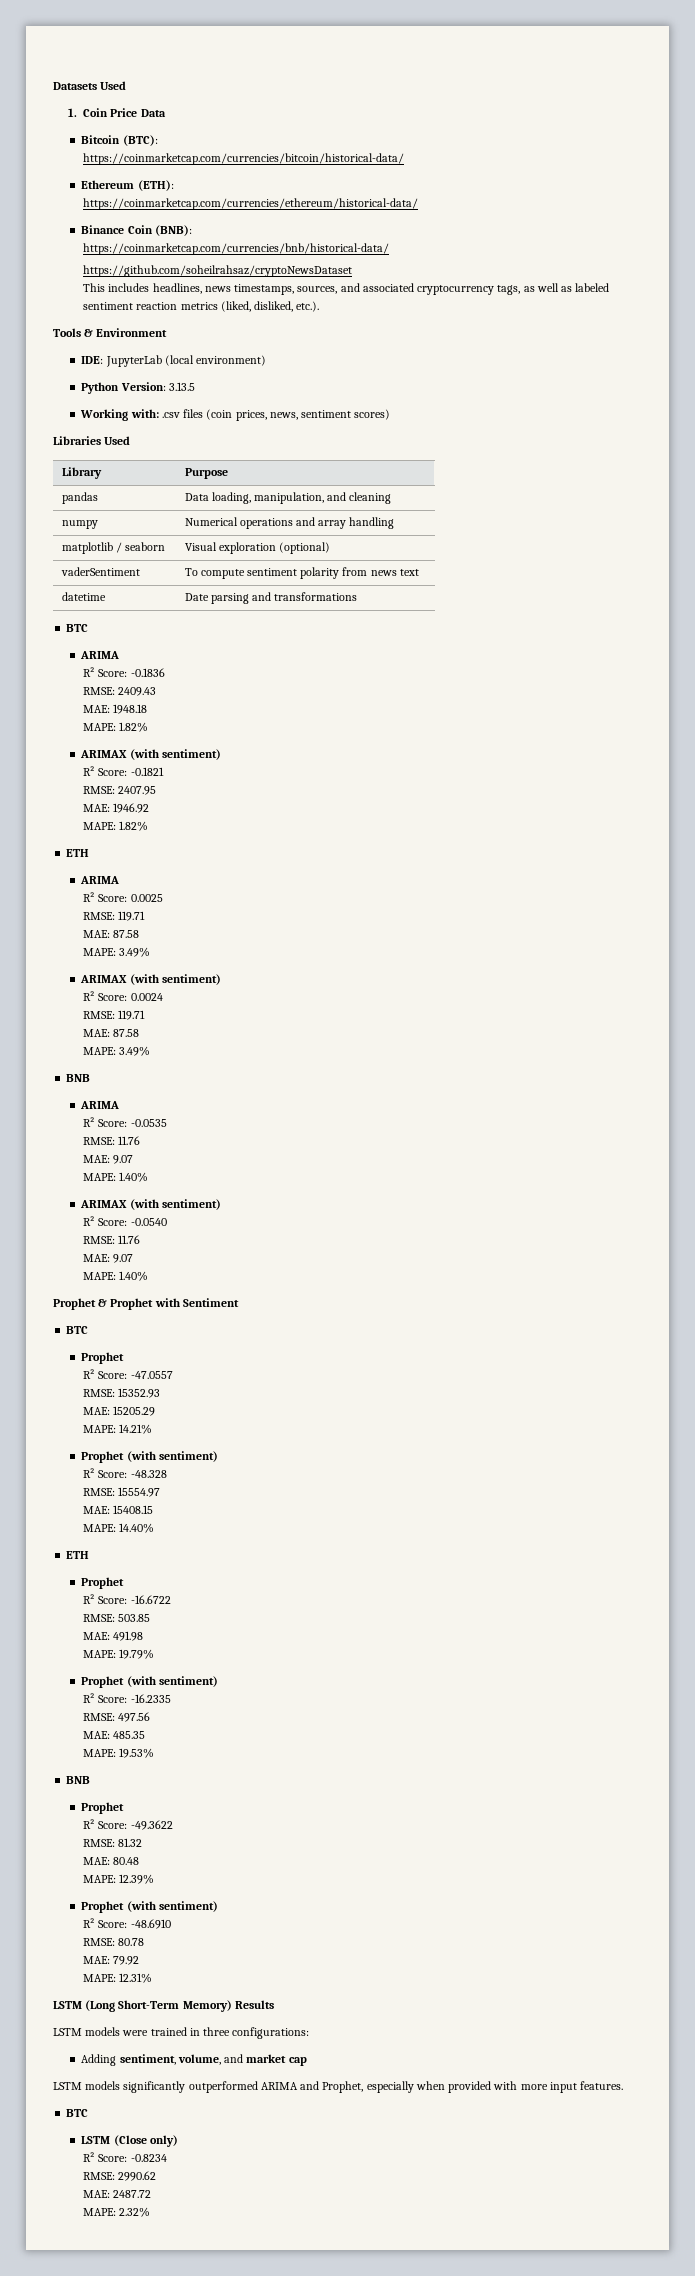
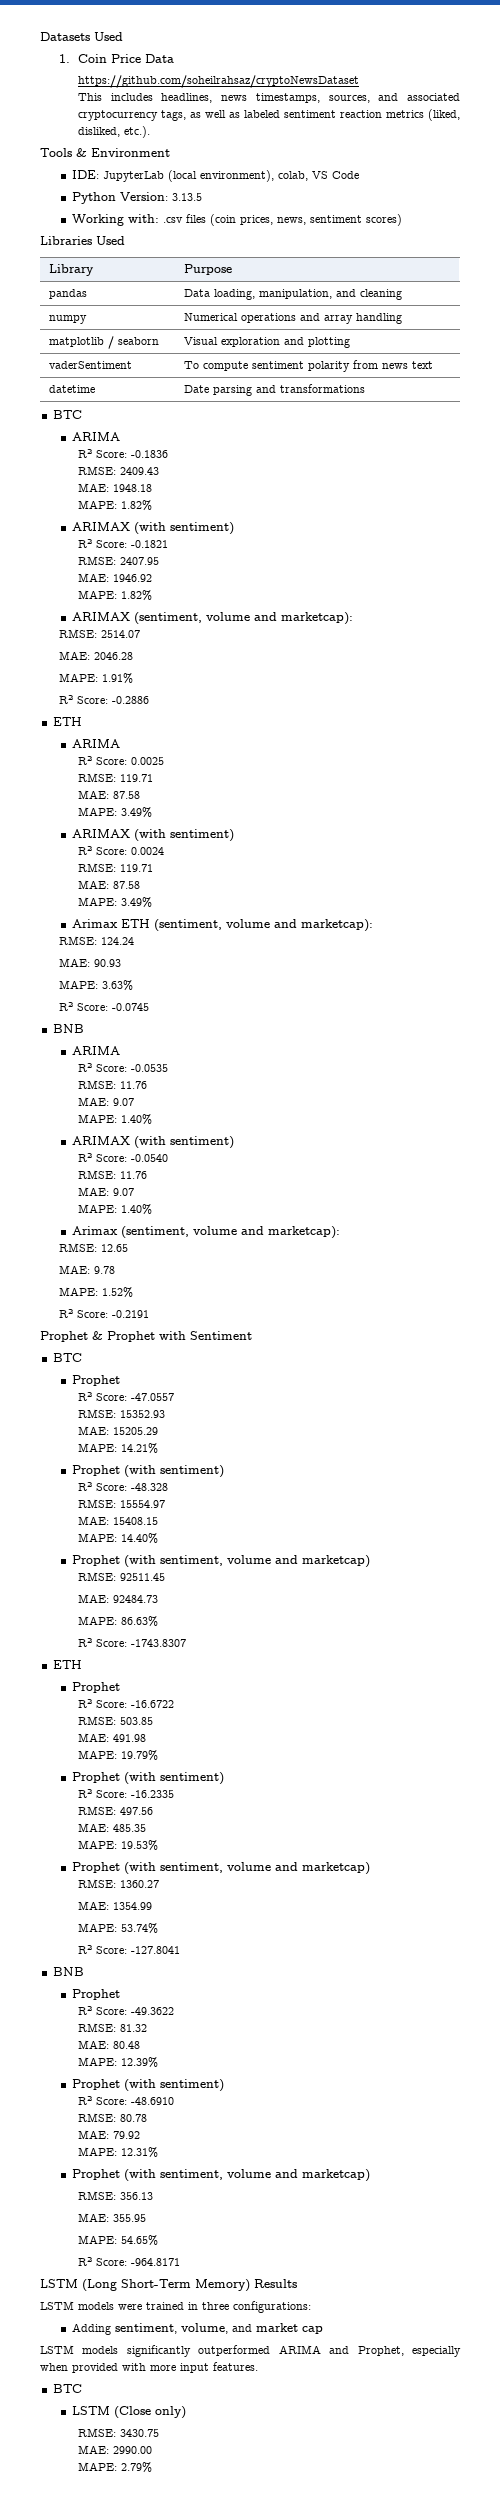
[81,135,158,146] [83,153,405,165] [81,180,174,191] [83,198,419,210] [81,225,192,236] [83,243,390,255] // Bitcoin (BTC): // https://coinmarketcap.com/currencies/bitcoin/historical-data/ // Ethereum (ETH): // https://coinmarketcap.com/currencies/ethereum/historical-data/ // Binance Coin (BNB): // https://coinmarketcap.com/currencies/bnb/historical-data/ -> (174, 58) none
[196,355,267,366] environment) -> [199,170,359,182] environment), colab, VS Code
[278,542,330,554] (optional) -> [283,337,350,348] and plotting
(149, 826) none -> [71,612,353,625] [58,629,140,638] [58,651,133,660] [58,673,133,684] [58,695,149,704] // ARIMAX (sentiment, volume and marketcap): // RMSE: 2514.07 // MAE: 2046.28 // MAPE: 1.91% // R² Score: -0.2886
(151, 1051) none -> [71,919,373,932] [58,936,134,945] [58,958,121,967] [58,980,133,991] [58,1002,149,1011] // Arimax ETH (sentiment, volume and marketcap): // RMSE: 124.24 // MAE: 90.93 // MAPE: 3.63% // R² Score: -0.0745
(149, 1276) none -> [71,1226,340,1239] [58,1243,128,1252] [58,1265,115,1274] [58,1287,133,1298] [58,1309,149,1318] // Arimax (sentiment, volume and marketcap): // RMSE: 12.65 // MAE: 9.78 // MAPE: 1.52% // R² Score: -0.2191
(155, 1528) none -> [71,1555,370,1568] [77,1572,165,1581] [77,1594,158,1603] [77,1616,158,1627] [77,1638,186,1647] // Prophet (with sentiment, volume and marketcap) // RMSE: 92511.45 // MAE: 92484.73 // MAPE: 86.63% // R² Score: -1743.8307
(155, 1753) none -> [71,1862,370,1875] [77,1879,159,1888] [77,1901,152,1910] [77,1923,158,1934] [77,1945,180,1954] // Prophet (with sentiment, volume and marketcap) // RMSE: 1360.27 // MAE: 1354.99 // MAPE: 53.74% // R² Score: -127.8041
(153, 1978) none -> [71,2169,370,2182] [77,2191,153,2200] [77,2213,146,2222] [77,2235,158,2246] [77,2257,180,2266] // Prophet (with sentiment, volume and marketcap) // RMSE: 356.13 // MAE: 355.95 // MAPE: 54.65% // R² Score: -964.8171
[83,2152,167,2162] [83,2171,157,2181] [83,2190,152,2198] [83,2207,151,2217] // R² Score: -0.8234 // RMSE: 2990.62 // MAE: 2487.72 // MAPE: 2.32% -> [77,2428,159,2437] [77,2445,152,2454] [77,2462,152,2473] // RMSE: 3430.75 // MAE: 2990.00 // MAPE: 2.79%

